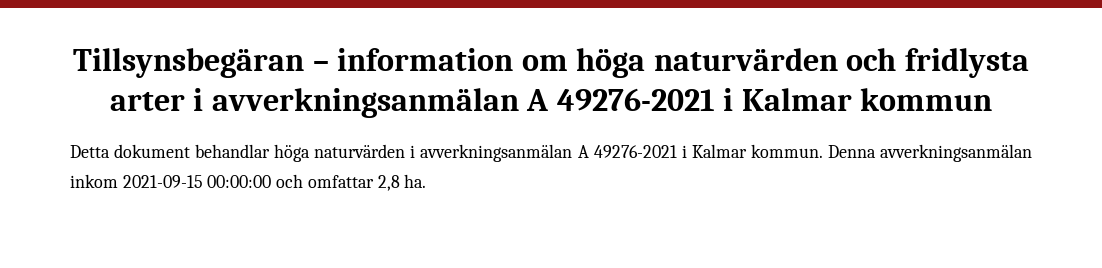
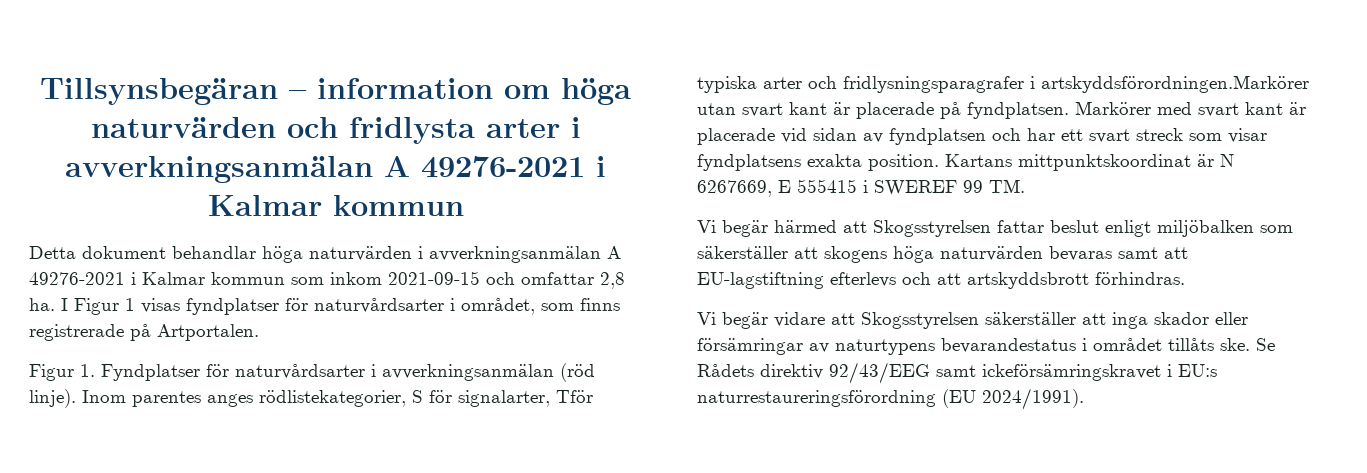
[750,144,1033,162] kommun. Denna avverkningsanmälan -> [211,272,324,285] kommun som
[207,175,272,188] 00:00:00 -> (480, 278) none
(427, 181) none -> [61,298,620,315] [29,324,259,341] [29,363,595,382] [29,389,593,408] [697,75,1309,93] [697,101,1306,119] [697,128,1267,145] [697,154,1234,171] [697,179,1025,197] [697,220,1293,237] [697,246,1188,263] [697,272,1185,289] [697,312,1248,329] [697,338,1275,355] [697,362,1217,384] [697,388,1084,410] I Figur 1 visas fyndplatser för naturvårdsarter i området, som finns registrerade på Artportalen. // Figur 1. Fyndplatser för naturvårdsarter i avverkningsanmälan (röd linje). Inom parentes anges rödlistekategorier, S för signalarter, Tför typiska arter och fridlysningsparagrafer i artskyddsförordningen.Markörer utan svart kant är placerade på fyndplatsen. Markörer med svart kant är placerade vid sidan av fyndplatsen och har ett svart streck som visar fyndplatsens exakta position. Kartans mittpunktskoordinat är N 6267669, E 555415 i SWEREF 99 TM. // Vi begär härmed att Skogsstyrelsen fattar beslut enligt miljöbalken som säkerställer att skogens höga naturvärden bevaras samt att EU-lagstiftning efterlevs och att artskyddsbrott förhindras. // Vi begär vidare att Skogsstyrelsen säkerställer att inga skador eller försämringar av naturtypens bevarandestatus i området tillåts ske. Se Rådets direktiv 92/43/EEG samt ickeförsämringskravet i EU:s naturrestaureringsförordning (EU 2024/1991).

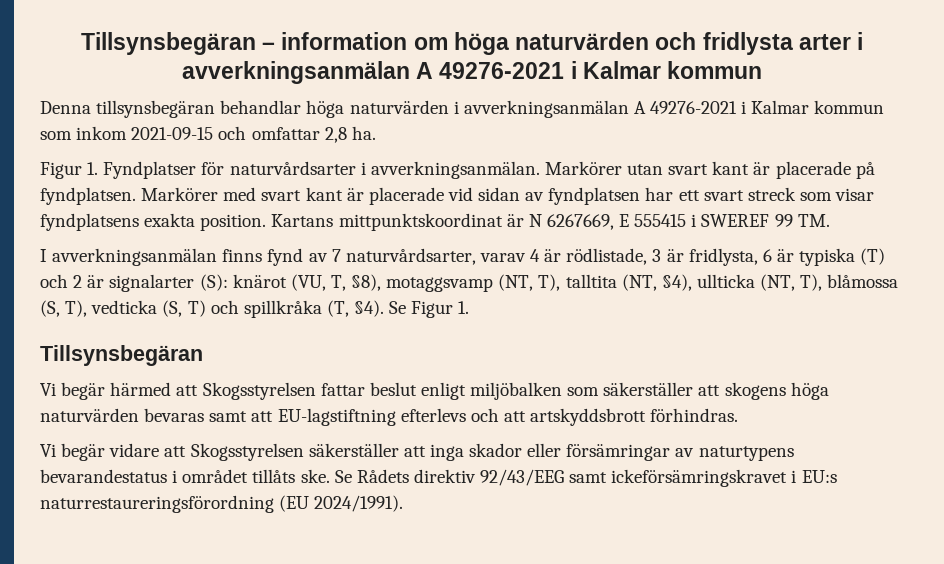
[29,246,166,259] Detta dokument -> [40,100,216,118] Denna tillsynsbegäran
[61,298,620,315] [29,324,259,341] I Figur 1 visas fyndplatser för naturvårdsarter i området, som finns registrerade på Artportalen. -> (376, 133) none
[382,363,595,382] [29,389,593,408] [697,75,1309,93] avverkningsanmälan (röd linje). Inom parentes anges rödlistekategorier, S för signalarter, Tför typiska arter och fridlysningsparagrafer i artskyddsförordningen.Markörer -> [370,161,622,179] avverkningsanmälan. Markörer
[992,128,1021,141] och -> (641, 196) none
(1025, 186) none -> [40,248,886,266] [40,274,899,292] [40,300,470,318] [40,345,203,366] // I avverkningsanmälan finns fynd av 7 naturvårdsarter, varav 4 är rödlistade, 3 är fridlysta, 6 är typiska (T) och 2 är signalarter (S): knärot (VU, T, §8), motaggsvamp (NT, T), talltita (NT, §4), ullticka (NT, T), blåmossa (S, T), vedticka (S, T) och spillkråka (T, §4). Se Figur 1. // Tillsynsbegäran

